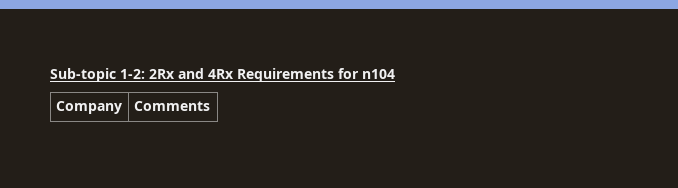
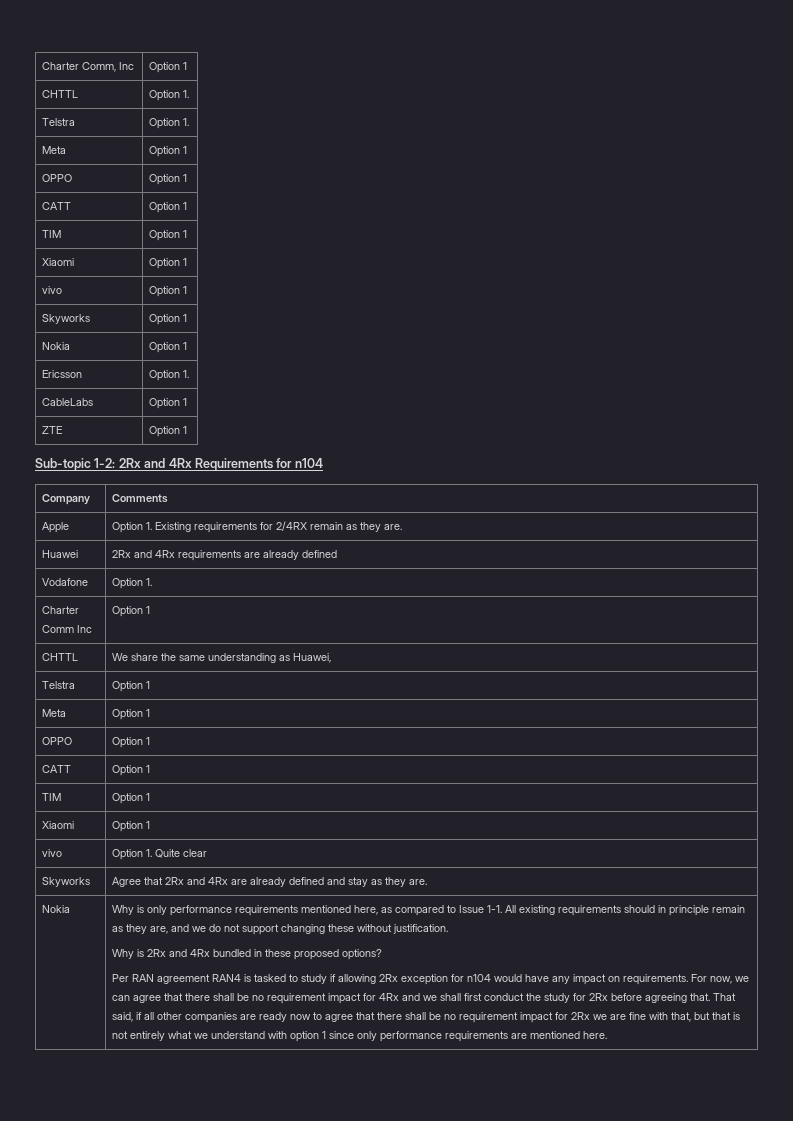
(50, 75) none -> [41,62,134,72] [148,62,187,73] [41,90,78,98] [148,90,189,101] [41,118,75,126] [148,118,189,129] [41,146,66,154] [148,146,187,157] [41,174,72,182] [148,174,187,185] [41,202,71,210] [148,202,187,213] [41,230,61,238] [148,230,187,241] [41,258,74,266] [148,258,187,269] [41,286,62,294] [148,286,187,297] [41,314,90,324] [148,314,187,325] [41,342,70,350] [148,342,187,353] [41,370,82,378] [148,370,189,381] [41,398,93,406] [148,398,187,409] [41,426,62,434] [148,426,187,437] Charter Comm, Inc | Option 1 // CHTTL | Option 1. // Telstra | Option 1. // Meta | Option 1 // OPPO | Option 1 // CATT | Option 1 // TIM | Option 1 // Xiaomi | Option 1 // vivo | Option 1 // Skyworks | Option 1 // Nokia | Option 1 // Ericsson | Option 1. // CableLabs | Option 1 // ZTE | Option 1 //
(210, 106) none -> [41,522,69,533] [111,521,402,533] [41,550,78,558] [111,550,337,561] [41,578,88,586] [111,578,152,589] [41,606,79,614] [41,625,92,633] [111,606,150,617] [41,653,78,661] [111,653,331,663] [41,681,75,689] [111,681,150,692] [41,709,66,717] [111,709,150,720] [41,737,72,745] [111,737,150,748] [41,765,71,773] [111,765,150,776] [41,793,61,801] [111,793,150,804] [41,821,74,829] [111,821,150,832] [41,849,62,857] [111,849,207,860] [41,877,90,887] [111,877,427,887] [41,905,70,913] [111,905,745,916] [111,924,448,935] [111,949,382,960] [111,974,749,985] [111,993,736,1004] [111,1012,740,1023] [111,1031,607,1042] // Apple | Option 1. Existing requirements for 2/4RX remain as they are. // Huawei | 2Rx and 4Rx requirements are already defined // Vodafone | Option 1. // Charter Comm Inc | Option 1 // CHTTL | We share the same understanding as Huawei, // Telstra | Option 1 // Meta | Option 1 // OPPO | Option 1 // CATT | Option 1 // TIM | Option 1 // Xiaomi | Option 1 // vivo | Option 1. Quite clear // Skyworks | Agree that 2Rx and 4Rx are already defined and stay as they are. // Nokia | Why is only performance requirements mentioned here, as compared to Issue 1-1. All existing requirements should in principle remain as they are, and we do not support changing these without justification. // Why is 2Rx and 4Rx bundled in these proposed options? // Per RAN agreement RAN4 is tasked to study if allowing 2Rx exception for n104 would have any impact on requirements. For now, we can agree that there shall be no requirement impact for 4Rx and we shall first conduct the study for 2Rx before agreeing that. That said, if all other companies are ready now to agree that there shall be no requirement impact for 2Rx we are fine with that, but that is not entirely what we understand with option 1 since only performance requirements are mentioned here.

